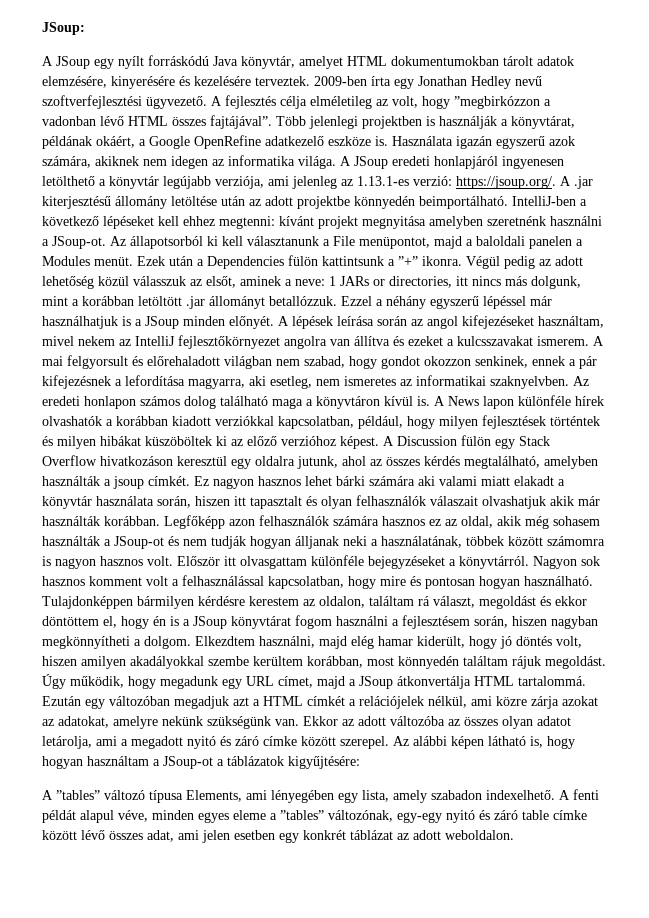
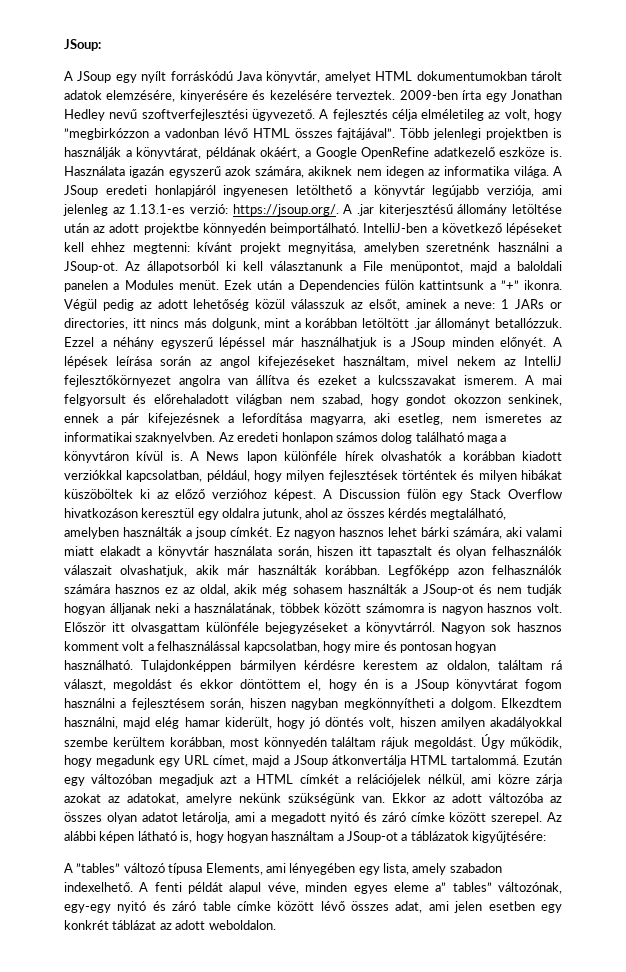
[362,216,426,229] megnyitása -> [288,242,357,254] megnyitása,
[369,476,415,486] számára -> [453,527,502,539] számára,
[482,496,546,509] olvashatjuk -> [120,565,188,577] olvashatjuk,
[270,810,324,820] a ”tables” -> [435,882,492,892] a” tables”

